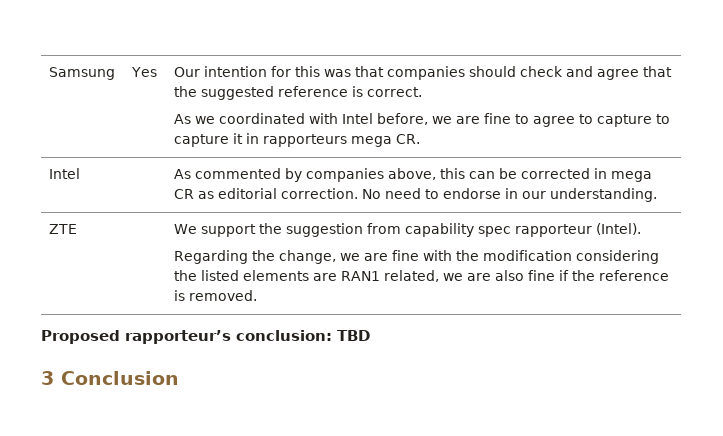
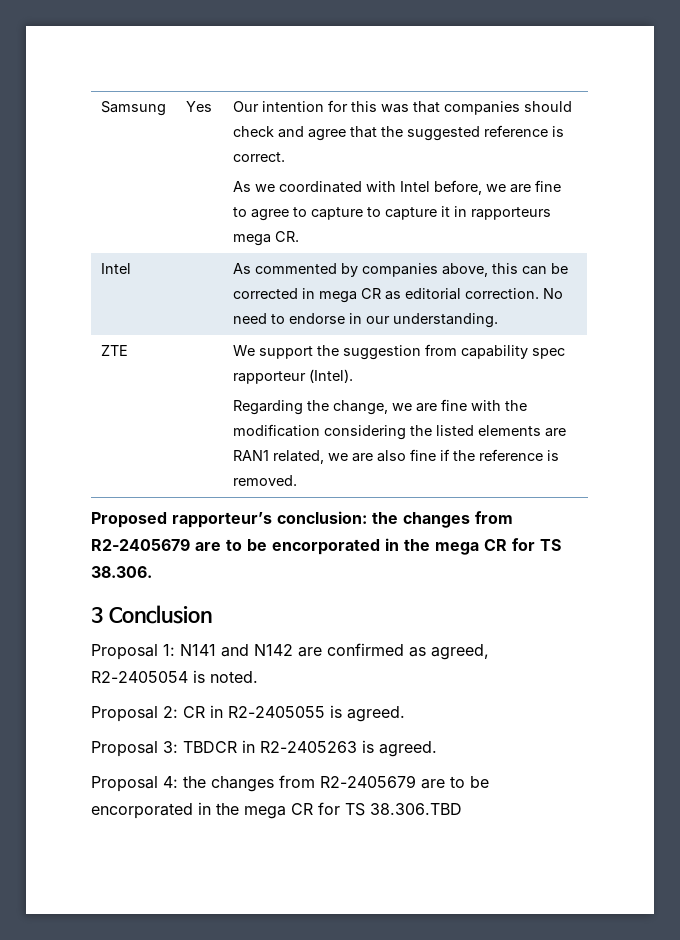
[337,330,370,341] [41,371,179,385] TBD // 3 Conclusion -> [372,511,513,528] [91,538,561,555] [91,566,152,578] [91,605,212,624] [91,643,489,660] [91,670,258,683] [91,705,405,722] [91,740,437,757] [91,775,489,792] [91,802,462,819] the changes from R2-2405679 are to be encorporated in the mega CR for TS 38.306. // 3 Conclusion // Proposal 1: N141 and N142 are confirmed as agreed, R2-2405054 is noted. // Proposal 2: CR in R2-2405055 is agreed. // Proposal 3: TBDCR in R2-2405263 is agreed. // Proposal 4: the changes from R2-2405679 are to be encorporated in the mega CR for TS 38.306.TBD

